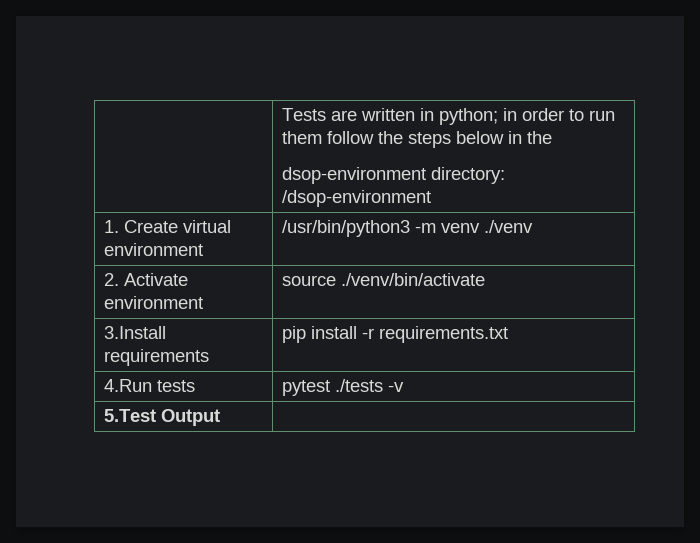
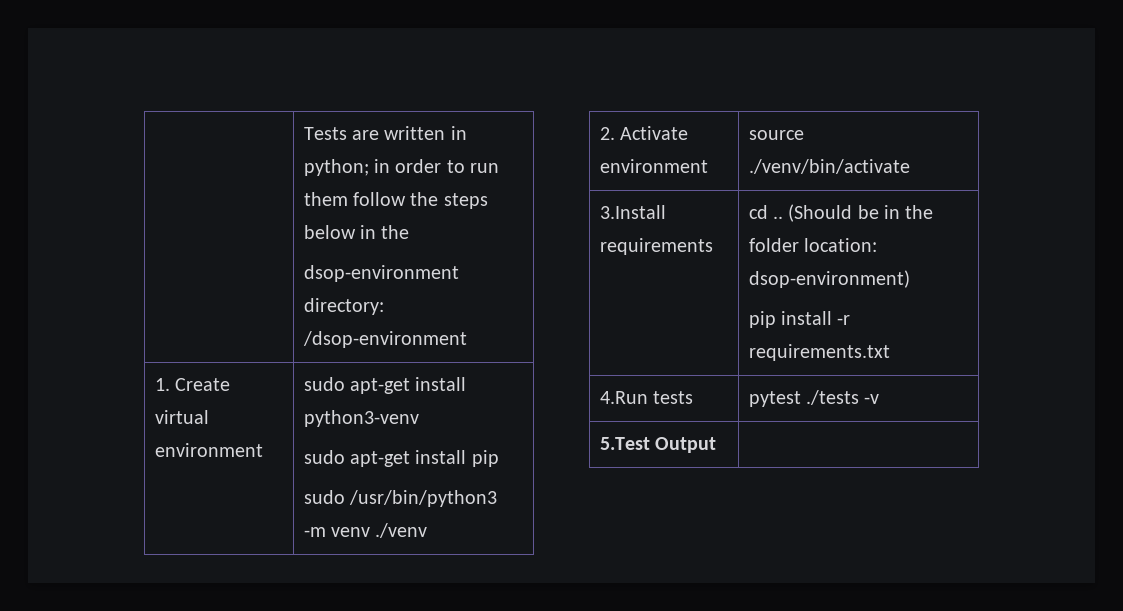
(204, 249) none -> [303,377,467,394] [303,410,419,427] [303,450,499,467] [303,490,345,504] sudo apt-get install python3-venv // sudo apt-get install pip // sudo
(210, 357) none -> [748,204,934,222] [748,238,878,252] [748,270,910,288] cd .. (Should be in the folder location: dsop-environment) //

